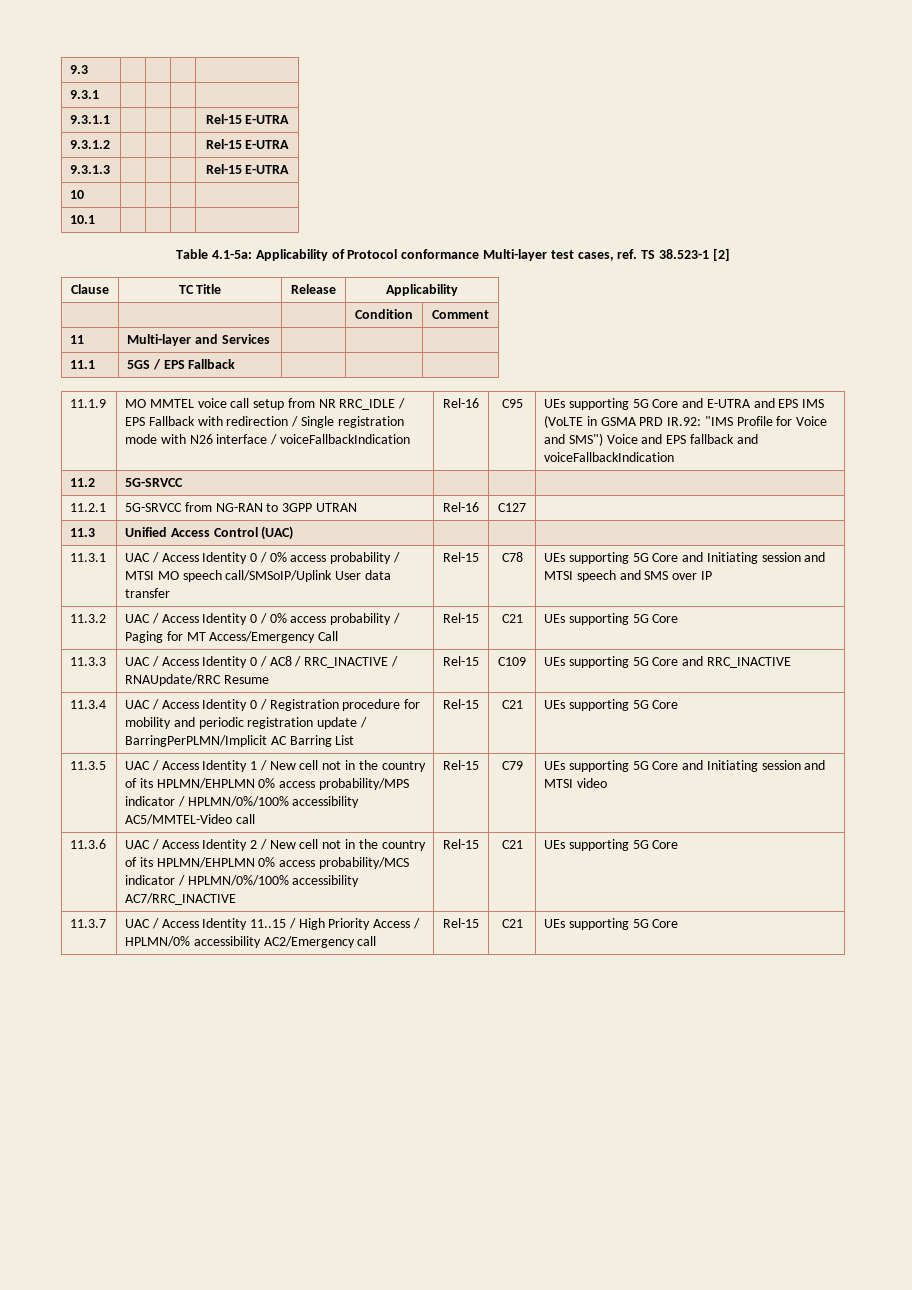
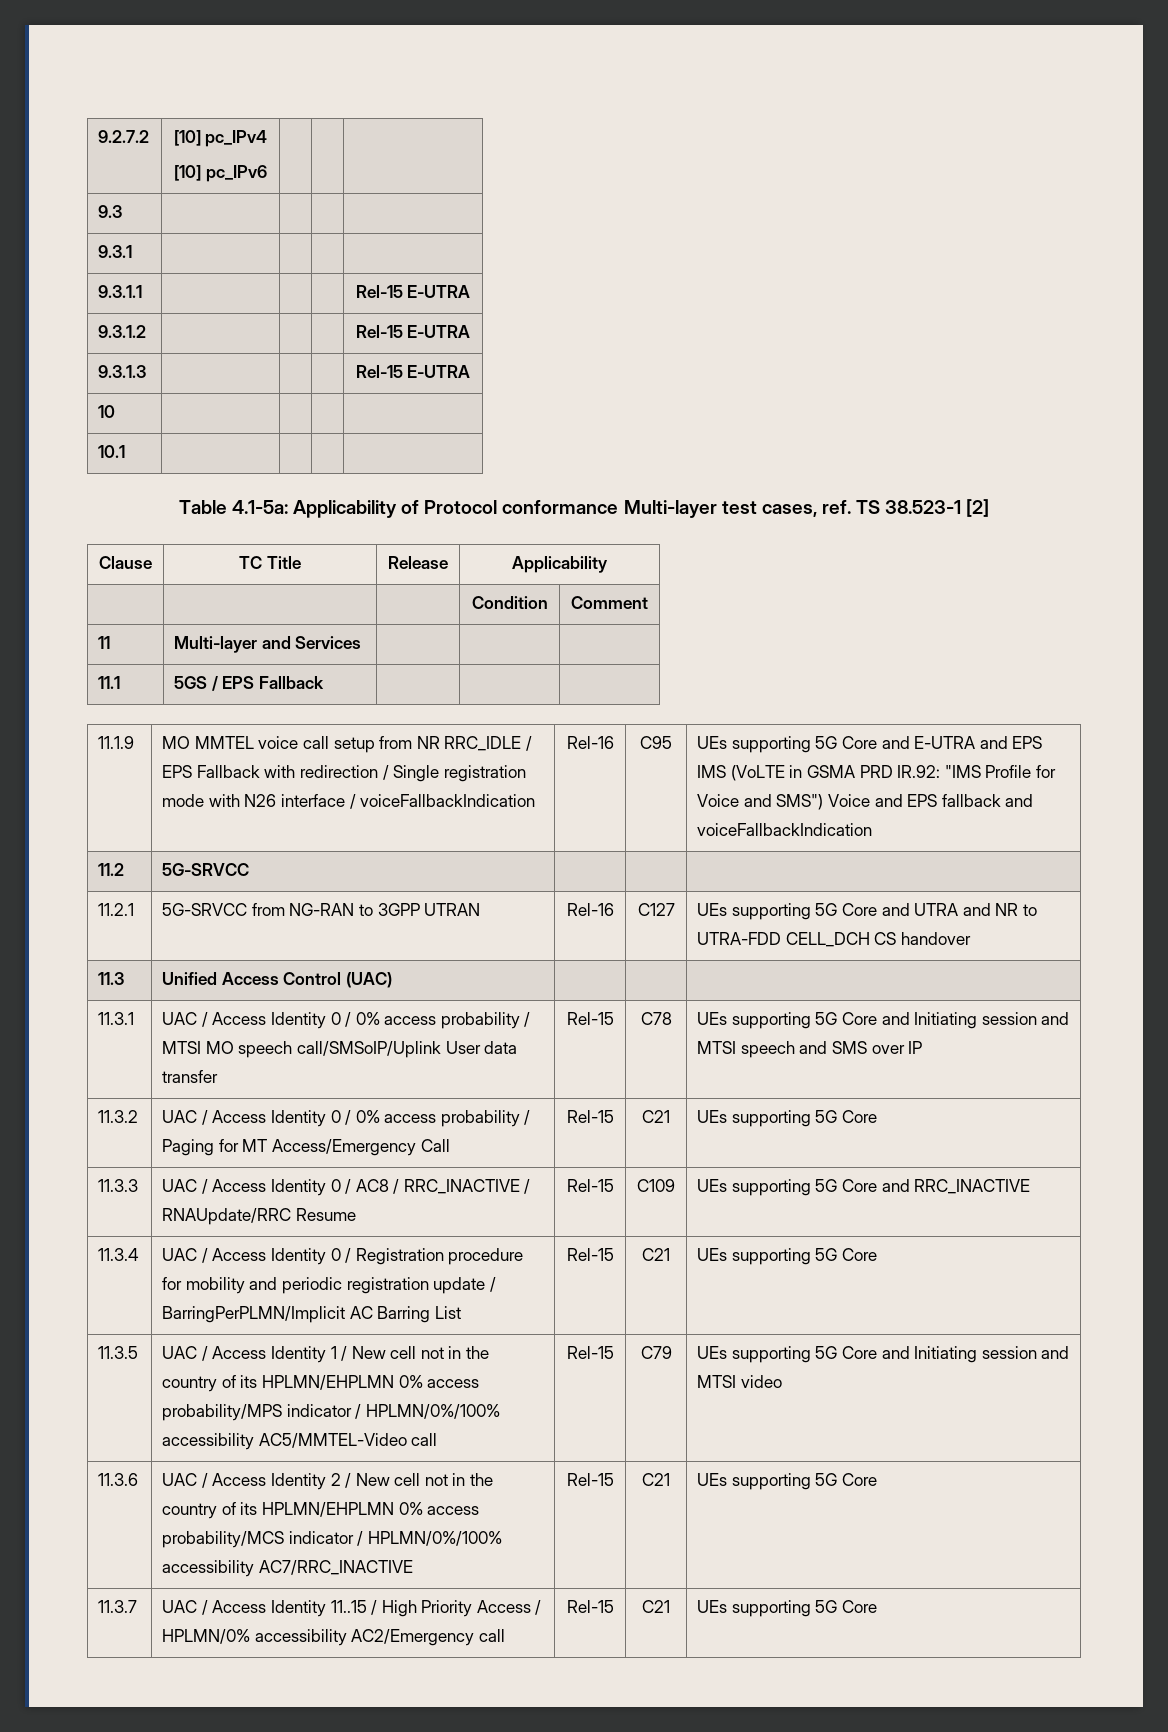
(70, 69) none -> [98,130,150,143] [173,130,268,147] [174,165,267,182] 9.2.7.2 | [10] pc_IPv4 // [10] pc_IPv6 | | | //
(526, 507) none -> [697,903,1037,920] [697,932,971,947] UEs supporting 5G Core and UTRA and NR to UTRA-FDD CELL_DCH CS handover

